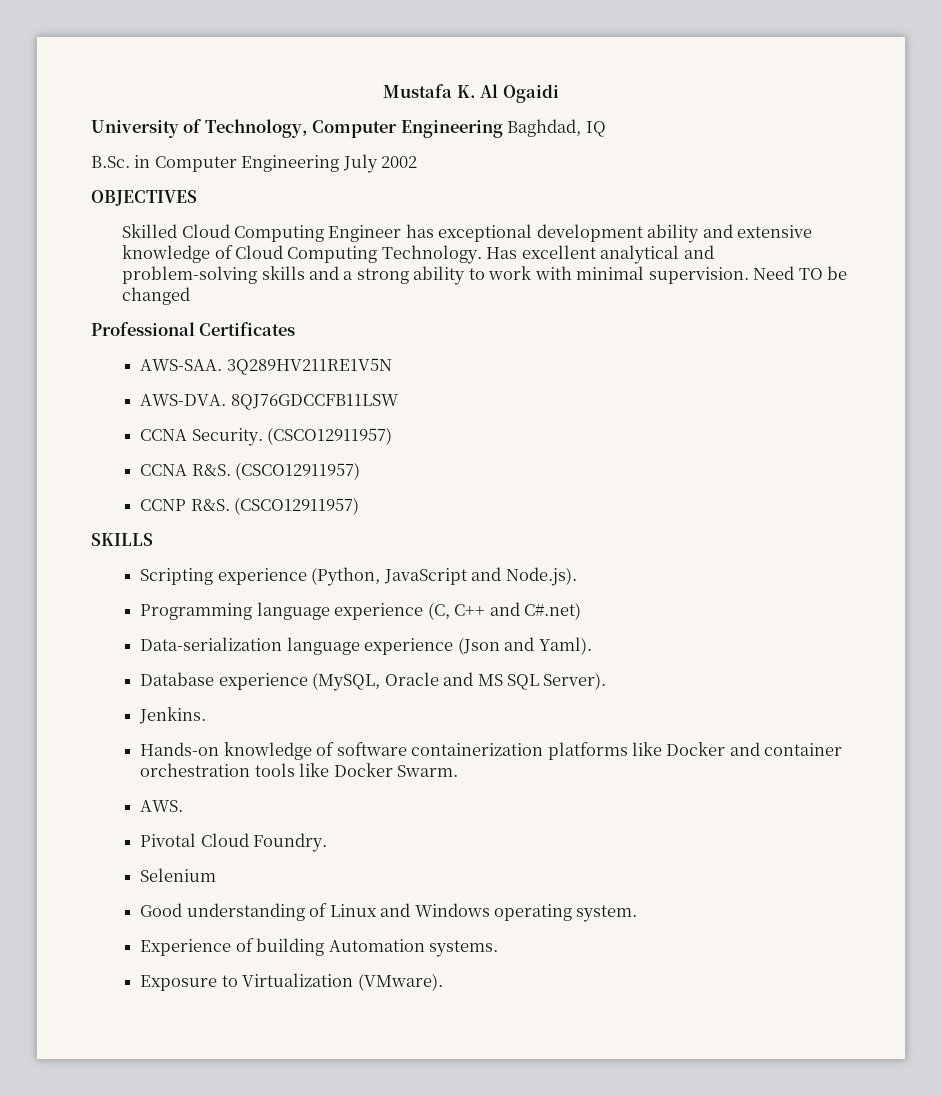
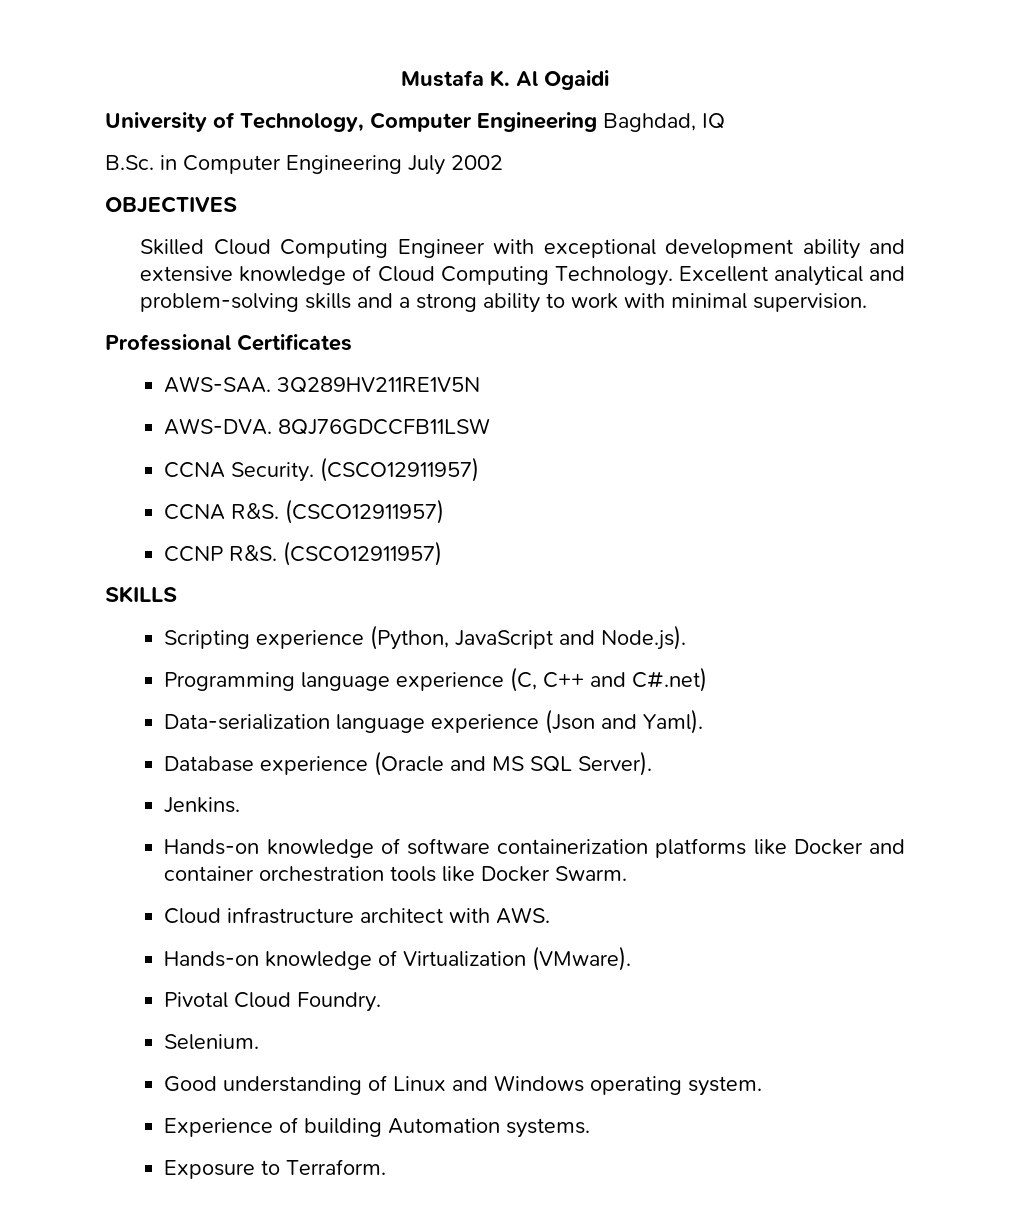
[405,224,434,238] has -> [493,239,535,254] with
[486,245,596,259] Has excellent -> [678,266,768,282] Excellent
[753,266,848,280] [122,287,191,305] Need TO be changed -> (868, 302) none
[312,672,439,691] (MySQL, Oracle -> [374,751,445,776] (Oracle
[140,800,184,812] AWS. -> [164,907,551,924] [164,946,632,971] Cloud infrastructure architect with AWS. // Hands-on knowledge of Virtualization (VMware).
[140,868,217,882] Selenium -> [164,1034,260,1050] Selenium.
[242,973,443,991] Virtualization (VMware). -> [286,1159,387,1175] Terraform.

